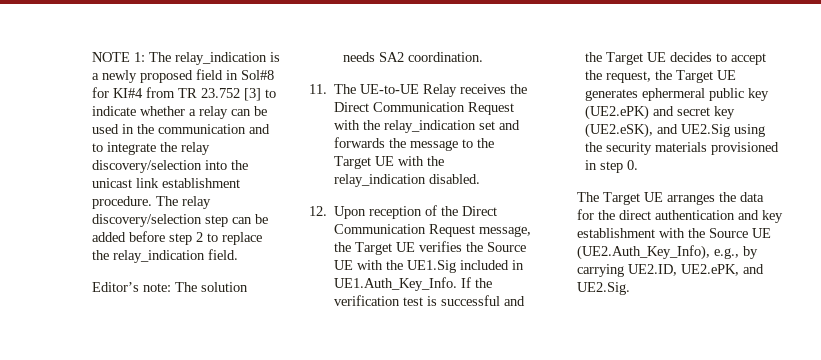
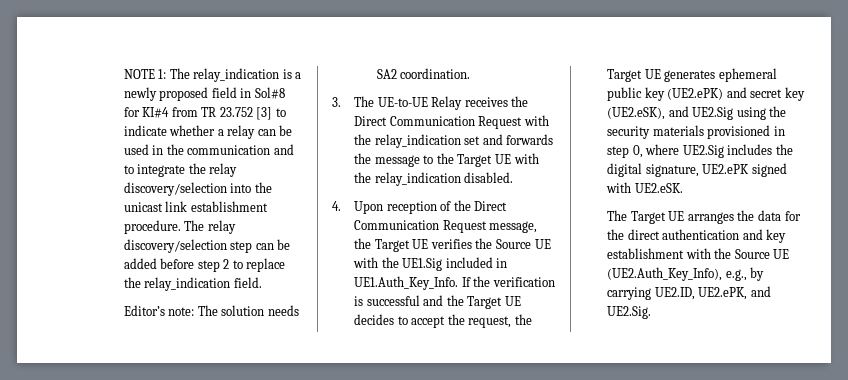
[309,84,327,94] 11. -> [332,97,341,107] 3.
[309,206,327,216] 12. -> [332,201,341,211] 4.
[403,297,424,306] test -> (555, 282) none
[642,88,706,101] ephermeral -> [718,68,777,82] ephemeral
[627,160,639,170] 0. -> [632,144,793,158] [607,163,787,177] [606,182,683,193] 0, where UE2.Sig includes the digital signature, UE2.ePK signed with UE2.eSK.

